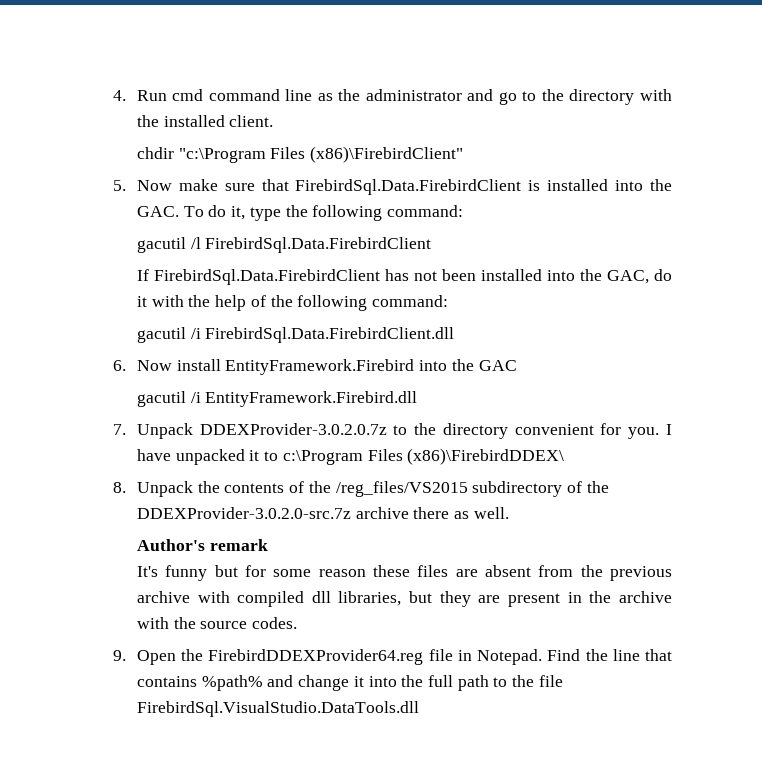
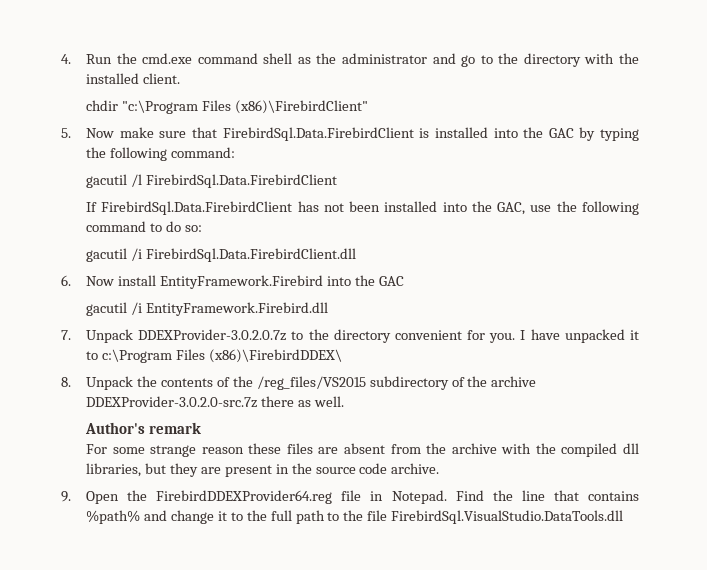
[172,89,313,101] cmd command line -> [116,53,293,64] the cmd.exe command shell
[136,205,281,221] GAC. To do it, type -> [548,127,640,141] GAC by typing
[653,269,672,281] [136,295,448,311] do it with the help of the following command: -> [530,201,639,215] [86,221,202,232] use the following command to do so:
[136,507,409,519] DDEXProvider-3.0.2.0-src.7z archive -> [491,376,537,387] [86,396,258,408] archive DDEXProvider-3.0.2.0-src.7z
[136,565,312,581] It's funny but for some -> [86,444,197,457] For some strange
[610,566,673,581] [136,591,230,603] previous archive with -> [451,443,556,454] archive with the
[619,591,672,603] [136,617,298,629] archive with the source codes. -> [315,463,440,474] source code archive.
[368,676,397,687] into -> [230,512,243,521] to

